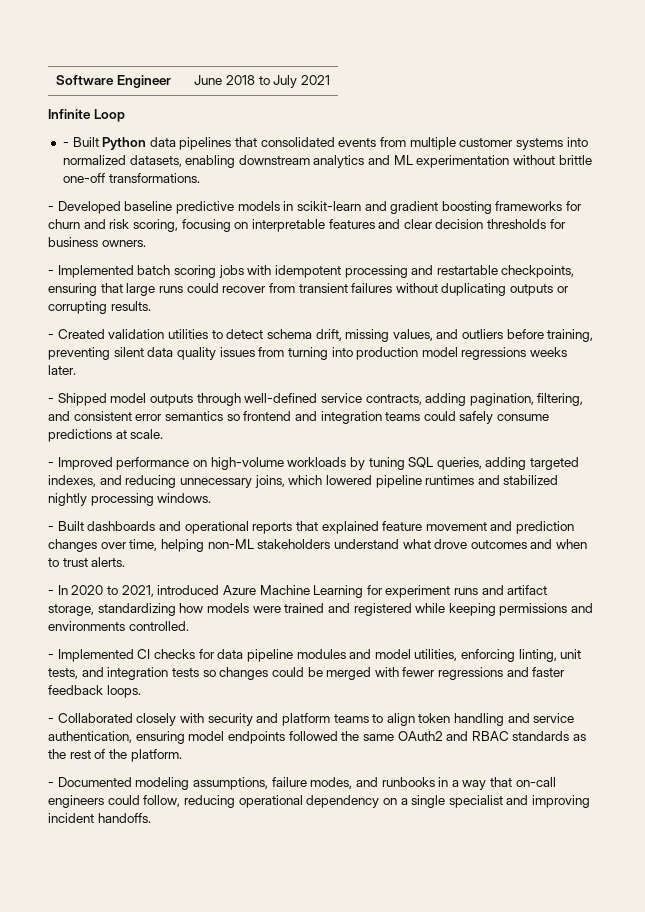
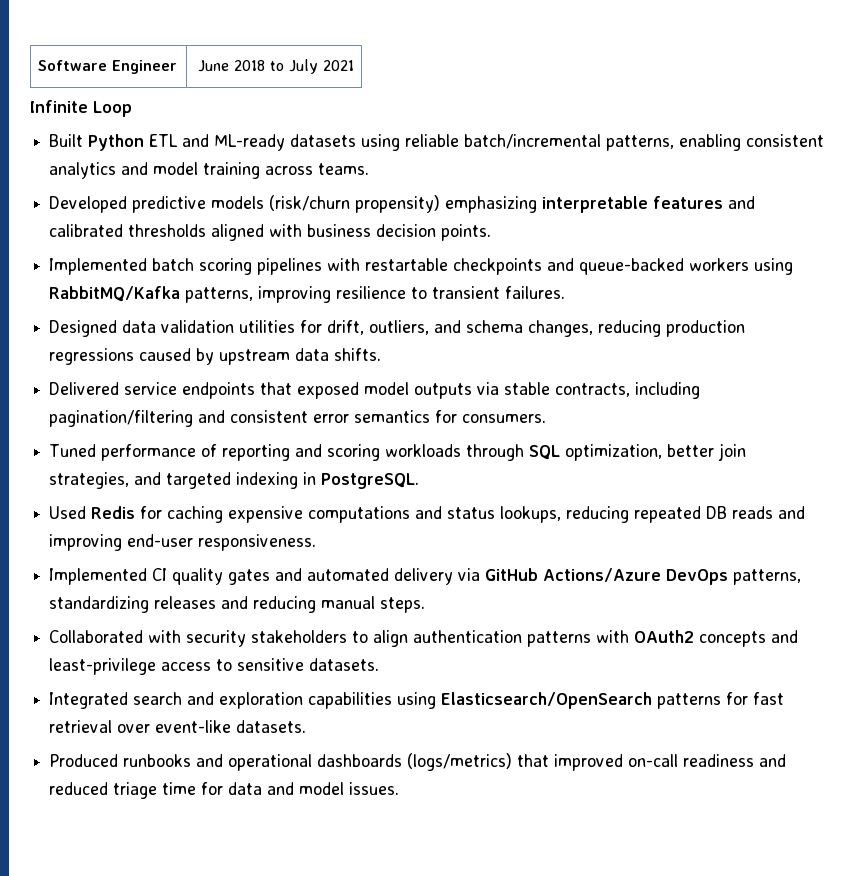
[62,142,69,147] - -> (132, 109) none
[149,137,588,150] [62,155,592,168] [62,173,200,183] [48,201,583,214] [48,219,566,232] [48,237,146,247] [48,265,575,278] [48,283,569,296] [48,301,151,314] [48,329,594,342] [48,347,568,360] [48,365,76,375] [48,393,584,406] [48,411,550,424] [48,429,164,442] [48,457,580,470] [48,475,559,488] [48,493,212,506] [48,521,575,534] [48,539,588,552] [48,557,126,567] [48,585,548,598] [48,603,594,616] [48,621,189,631] [48,649,582,662] [48,667,566,680] [48,685,141,698] [48,713,575,726] [48,731,587,744] [48,749,182,762] [48,777,556,790] [48,795,591,808] [48,813,151,823] data pipelines that consolidated events from multiple customer systems into normalized datasets, enabling downstream analytics and ML experimentation without brittle one-off transformations. // - Developed baseline predictive models in scikit-learn and gradient boosting frameworks for churn and risk scoring, focusing on interpretable features and clear decision thresholds for business owners. // - Implemented batch scoring jobs with idempotent processing and restartable checkpoints, ensuring that large runs could recover from transient failures without duplicating outputs or corrupting results. // - Created validation utilities to detect schema drift, missing values, and outliers before training, preventing silent data quality issues from turning into production model regressions weeks later. // - Shipped model outputs through well-defined service contracts, adding pagination, filtering, and consistent error semantics so frontend and integration teams could safely consume predictions at scale. // - Improved performance on high-volume workloads by tuning SQL queries, adding targeted indexes, and reducing unnecessary joins, which lowered pipeline runtimes and stabilized nightly processing windows. // - Built dashboards and operational reports that explained feature movement and prediction changes over time, helping non-ML stakeholders understand what drove outcomes and when to trust alerts. // - In 2020 to 2021, introduced Azure Machine Learning for experiment runs and artifact storage, standardizing how models were trained and registered while keeping permissions and environments controlled. // - Implemented CI checks for data pipeline modules and model utilities, enforcing linting, unit tests, and integration tests so changes could be merged with fewer regressions and faster feedback loops. // - Collaborated closely with security and platform teams to align token handling and service authentication, ensuring model endpoints followed the same OAuth2 and RBAC standards as the rest of the platform. // - Documented modeling assumptions, failure modes, and runbooks in a way that on-call engineers could follow, reducing operational dependency on a single specialist and improving incident handoffs. -> [149,134,825,151] [49,162,370,179] [49,195,756,213] [49,224,492,241] [49,258,794,275] [49,286,566,303] [49,320,746,337] [49,348,382,365] [49,382,701,399] [49,410,547,427] [49,443,747,461] [49,472,420,489] [49,506,806,523] [49,534,317,551] [49,568,802,585] [49,596,426,613] [49,630,799,647] [49,658,380,675] [49,692,785,709] [49,720,307,733] [49,753,787,771] [49,782,400,799] ETL and ML-ready datasets using reliable batch/incremental patterns, enabling consistent analytics and model training across teams. // Developed predictive models (risk/churn propensity) emphasizing interpretable features and calibrated thresholds aligned with business decision points. // Implemented batch scoring pipelines with restartable checkpoints and queue-backed workers using RabbitMQ/Kafka patterns, improving resilience to transient failures. // Designed data validation utilities for drift, outliers, and schema changes, reducing production regressions caused by upstream data shifts. // Delivered service endpoints that exposed model outputs via stable contracts, including pagination/filtering and consistent error semantics for consumers. // Tuned performance of reporting and scoring workloads through SQL optimization, better join strategies, and targeted indexing in PostgreSQL. // Used Redis for caching expensive computations and status lookups, reducing repeated DB reads and improving end-user responsiveness. // Implemented CI quality gates and automated delivery via GitHub Actions/Azure DevOps patterns, standardizing releases and reducing manual steps. // Collaborated with security stakeholders to align authentication patterns with OAuth2 concepts and least-privilege access to sensitive datasets. // Integrated search and exploration capabilities using Elasticsearch/OpenSearch patterns for fast retrieval over event-like datasets. // Produced runbooks and operational dashboards (logs/metrics) that improved on-call readiness and reduced triage time for data and model issues.

